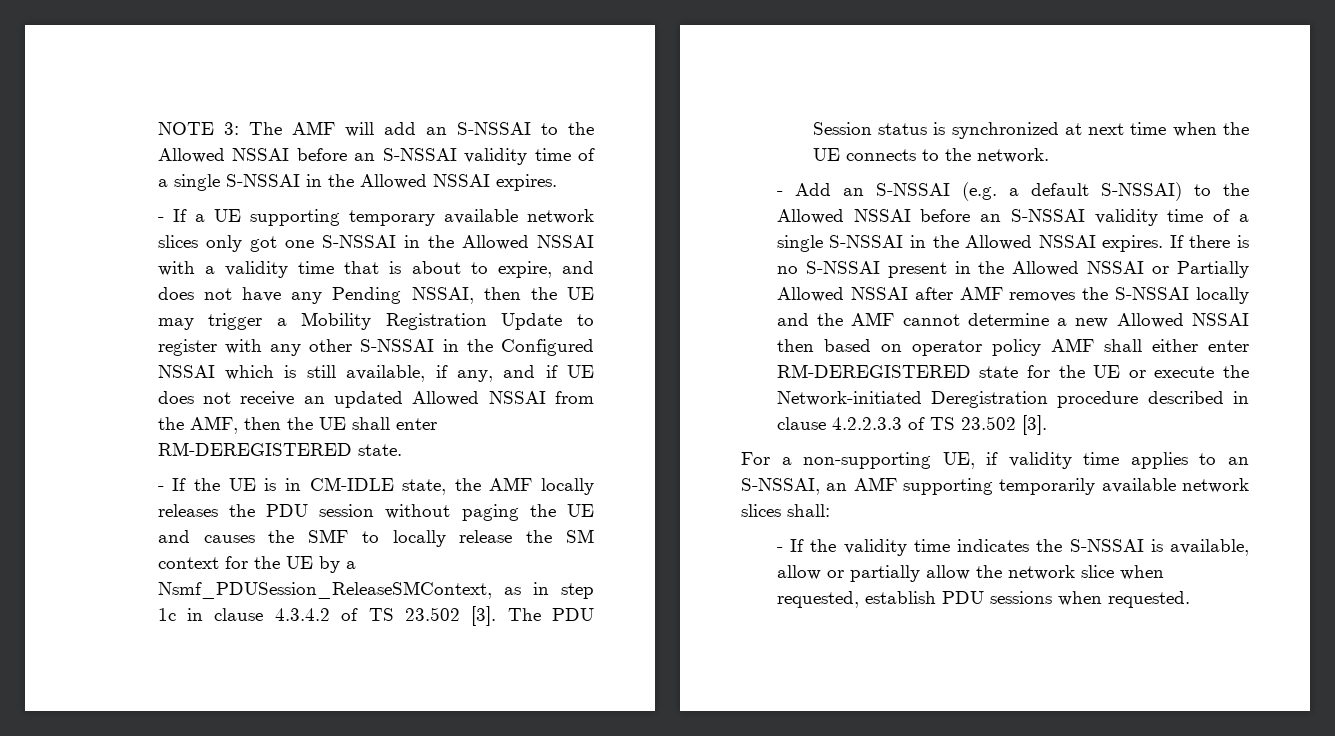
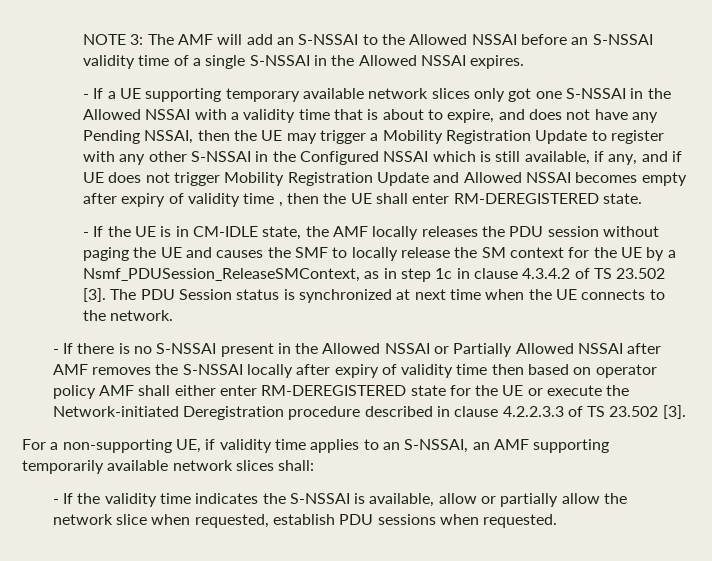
[240,391,594,408] [157,416,238,434] receive an updated Allowed NSSAI from the AMF, -> [174,172,687,186] [83,193,283,207] trigger Mobility Registration Update and Allowed NSSAI becomes empty after expiry of validity time ,
[794,182,1249,201] [776,209,1249,226] [776,235,1164,252] Add an S-NSSAI (e.g. a default S-NSSAI) to the Allowed NSSAI before an S-NSSAI validity time of a single S-NSSAI in the Allowed NSSAI expires. -> (59, 351) none
[776,312,1249,328] and the AMF cannot determine a new Allowed NSSAI -> [296,364,488,378] after expiry of validity time

